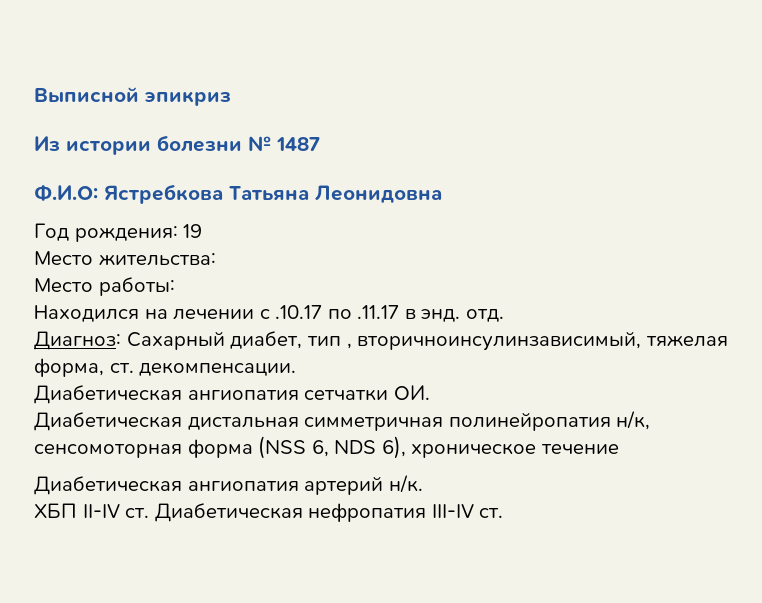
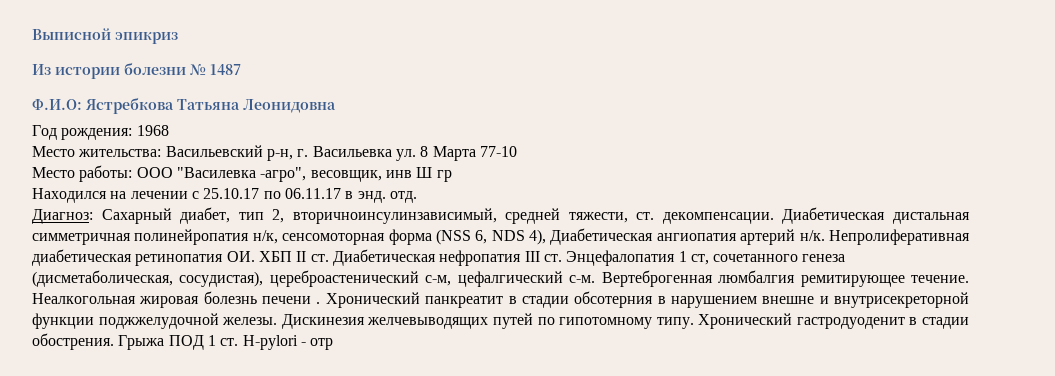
[183,224,203,238] 19 -> [136,125,169,136] 1968
[34,277,175,296] // Место работы: -> [165,145,517,161] [32,165,452,182] Васильевский р-н, г. Васильевка ул. 8 Марта 77-10 // Место работы: ООО "Василевка -агро", весовщик, инв Ш гр
[275,305,400,319] .10.17 по .11.17 -> [203,188,341,199] 25.10.17 по 06.11.17
[346,331,728,351] [34,358,297,377] [34,385,430,404] , вторичноинсулинзависимый, тяжелая форма, ст. декомпенсации. // Диабетическая ангиопатия сетчатки ОИ. // -> [272,208,774,224] 2, вторичноинсулинзависимый, средней тяжести, ст. декомпенсации.
[381,436,619,459] 6), хроническое течение // -> [529,229,547,245] 4),
[34,503,504,522] // ХБП II-IV ст. Диабетическая нефропатия III-IV ст. -> [829,229,971,245] [32,249,846,266] [32,270,970,287] [32,291,969,308] [32,313,970,329] [32,333,334,350] Непролиферативная диабетическая ретинопатия ОИ. ХБП II ст. Диабетическая нефропатия III ст. Энцефалопатия 1 ст, сочетанного генеза (дисметаболическая, сосудистая), цереброастенический с-м, цефалгический с-м. Вертеброгенная люмбалгия ремитирующее течение. Неалкогольная жировая болезнь печени . Хронический панкреатит в стадии обсотерния в нарушением внешне и внутрисекреторной функции поджжелудочной железы. Дискинезия желчевыводящих путей по гипотомному типу. Хронический гастродуоденит в стадии обострения. Грыжа ПОД 1 ст. H-pylori - отр

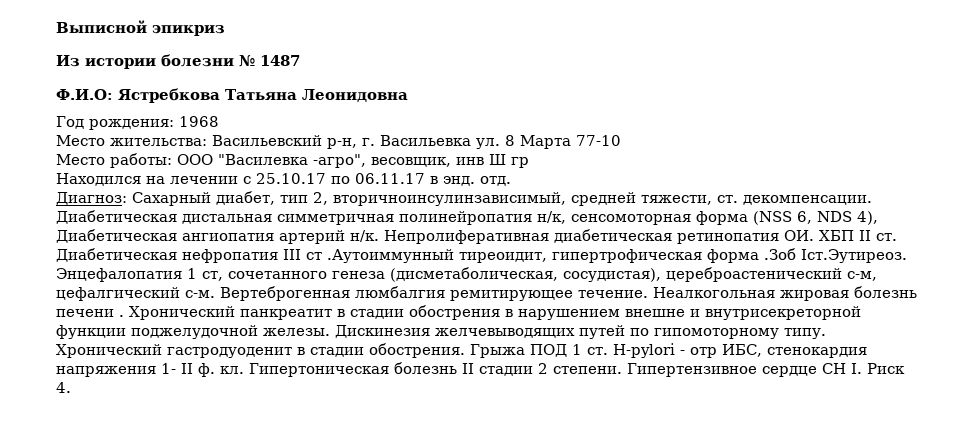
[543,254,562,262] ст. -> [306,248,907,263] ст .Аутоиммунный тиреоидит, гипертрофическая форма .Зоб Iст.Эутиреоз.
[574,291,654,308] обсотерния -> [409,305,500,320] обострения
[98,313,219,329] поджжелудочной -> [131,325,258,339] поджелудочной
[559,317,653,329] гипотомному -> [654,328,779,339] гипомоторному
(334, 344) none -> [722,344,867,358] [56,362,905,377] [56,382,71,393] ИБС, стенокардия напряжения 1- II ф. кл. Гипертоническая болезнь II стадии 2 степени. Гипертензивное сердце СН I. Риск 4.

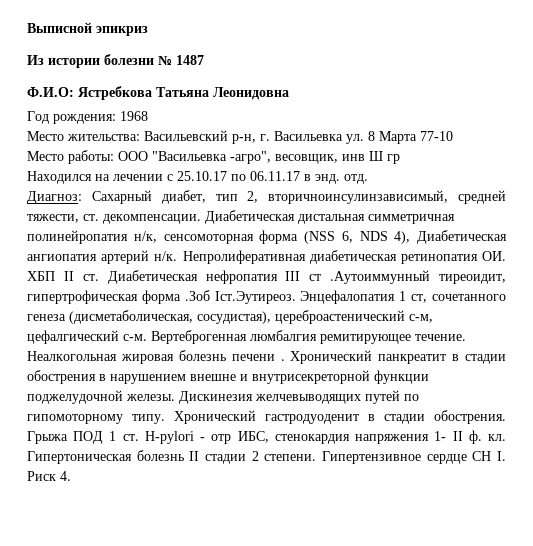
[218,154,308,165] "Василевка -> [152,151,227,161] "Васильевка

